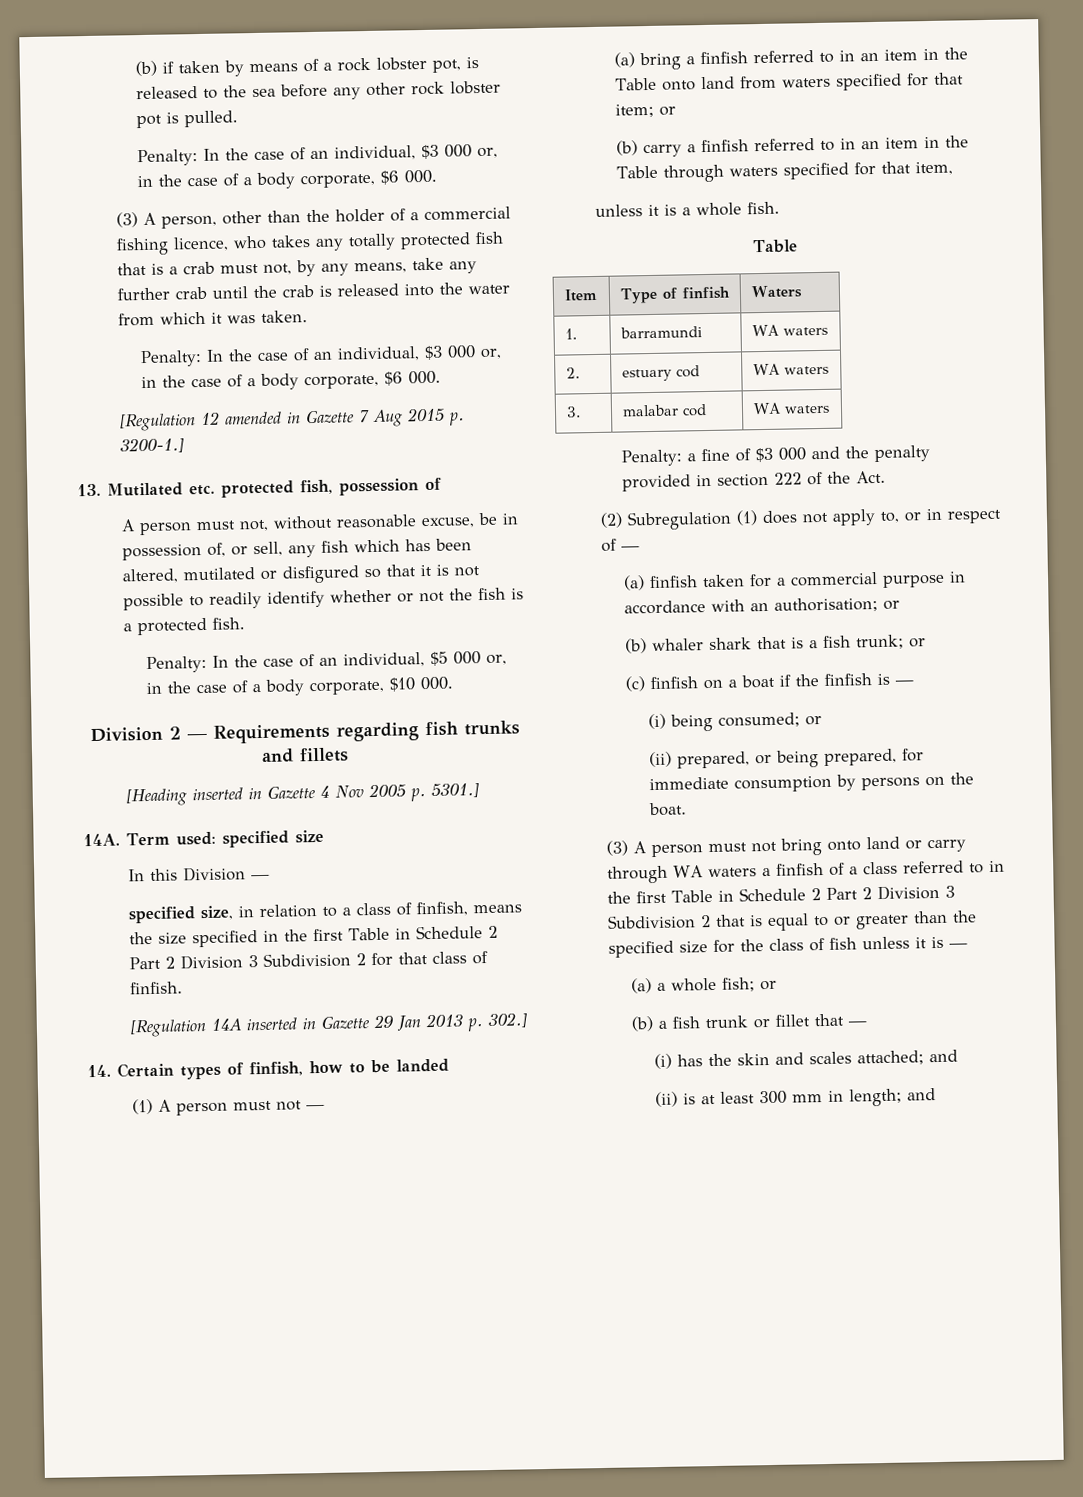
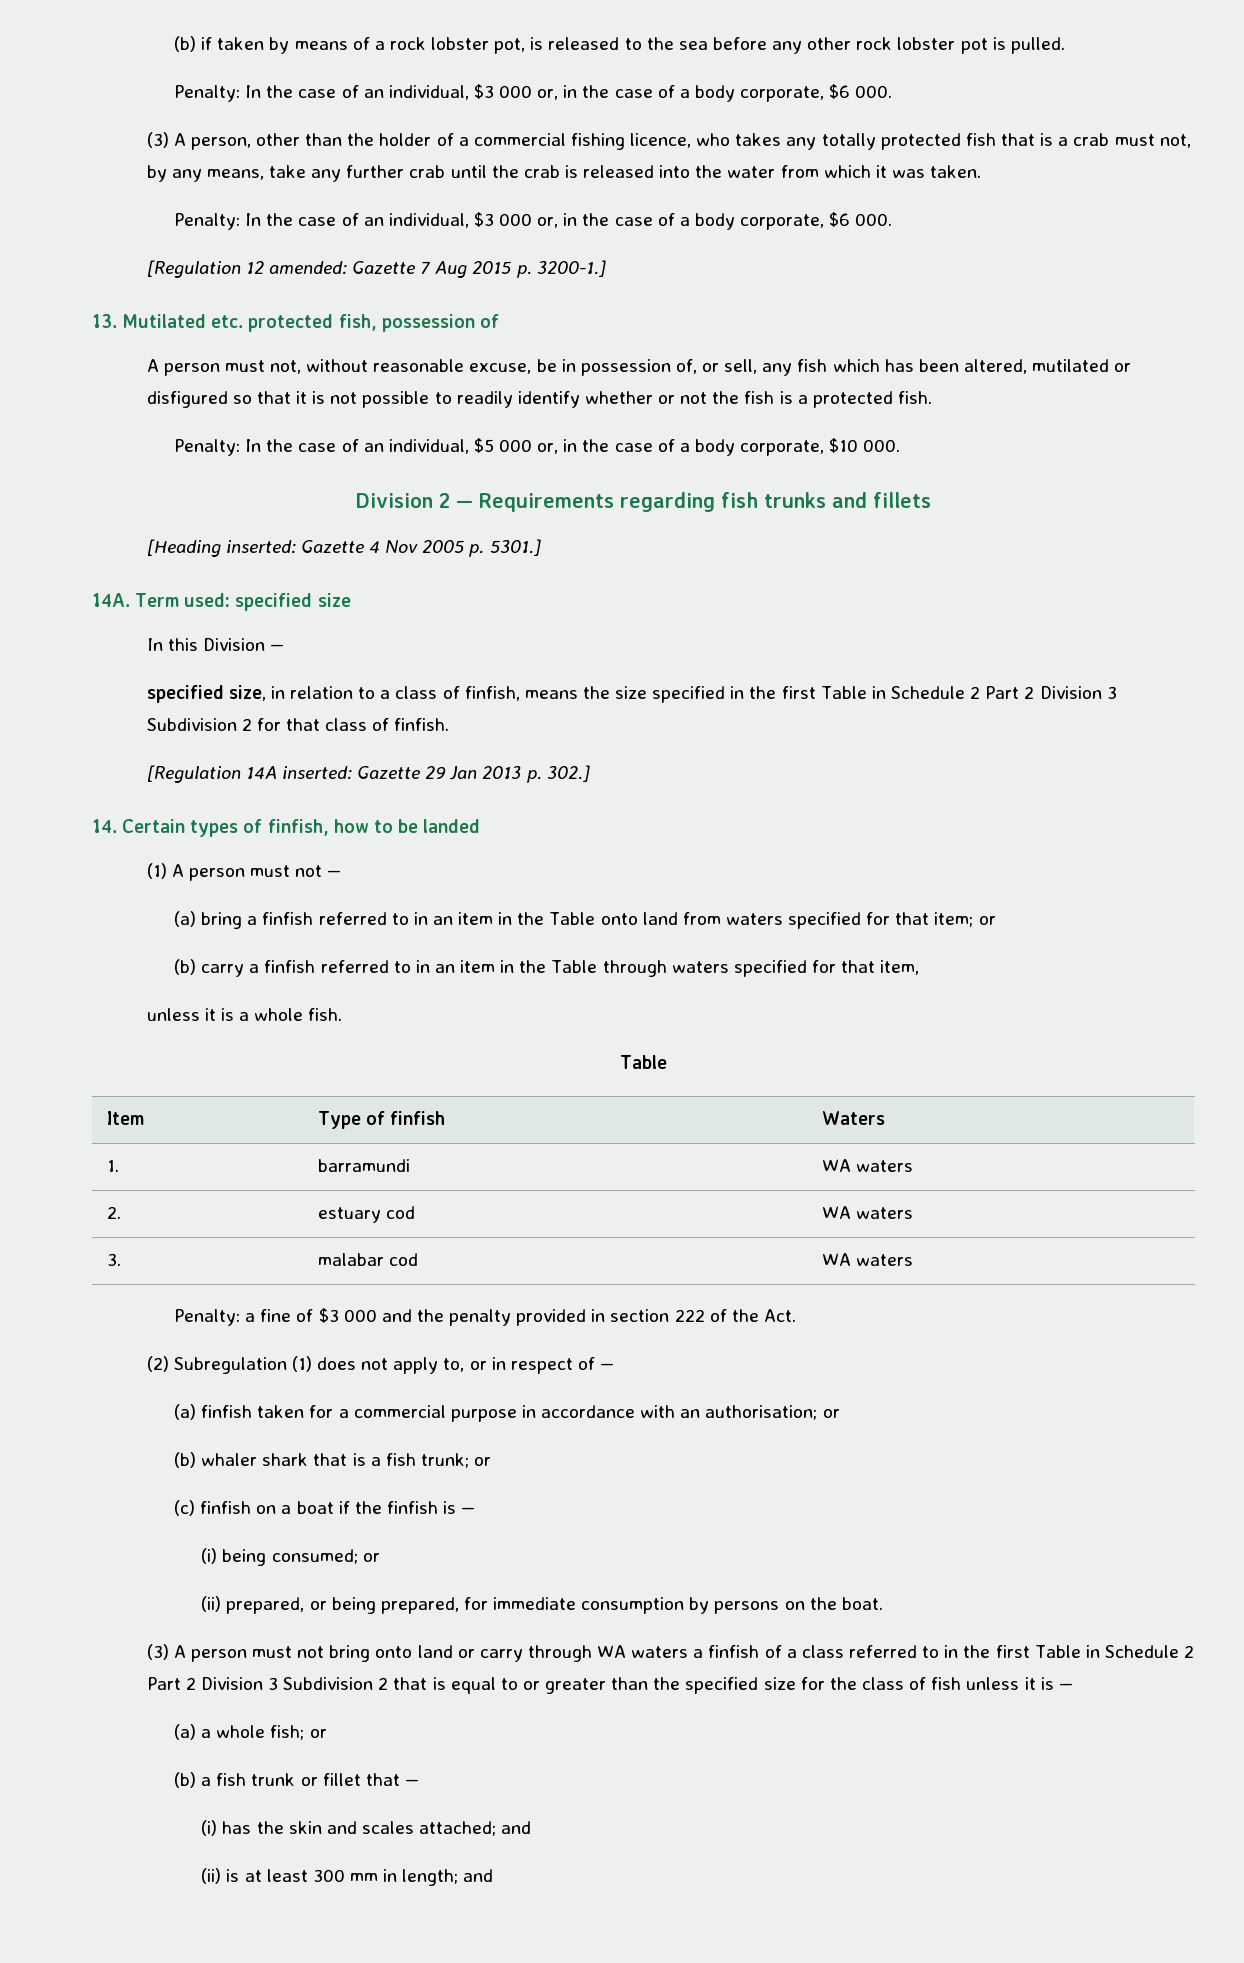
[223,411,301,425] amended in -> [268,261,347,275] amended:
[191,787,262,801] inserted in -> [225,540,296,554] inserted:
[245,1017,316,1031] inserted in -> [281,766,352,780] inserted:

